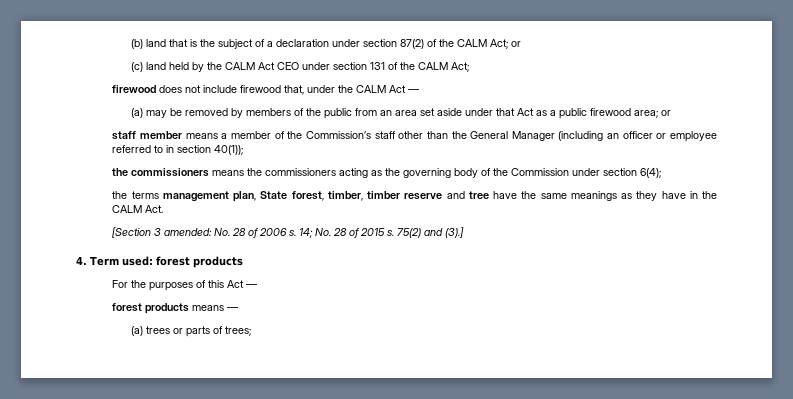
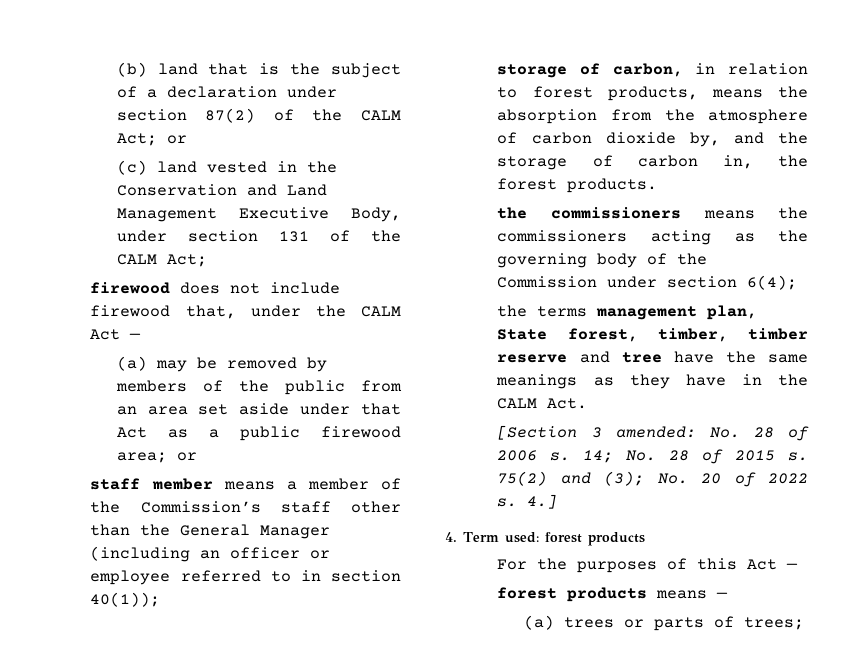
[168,62,299,72] held by the CALM Act CEO -> [206,161,337,173] [116,184,327,196] [116,207,401,222] vested in the Conservation and Land Management Executive Body,
(244, 150) none -> [497,63,808,78] [497,86,808,101] [497,109,808,124] [497,132,808,147] [497,155,808,170] [497,178,658,193] // storage of carbon, in relation to forest products, means the absorption from the atmosphere of carbon dioxide by, and the storage of carbon in, the forest products.
[445,227,465,238] (3).] -> [604,471,808,487] [497,494,558,509] (3); No. 20 of 2022 s. 4.]

